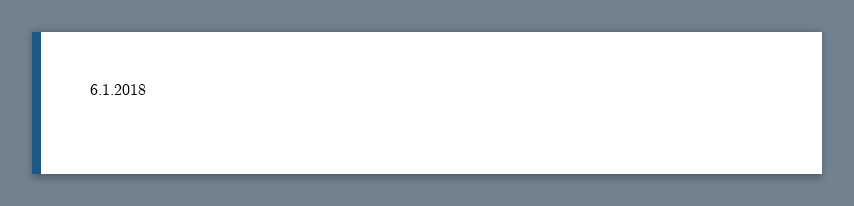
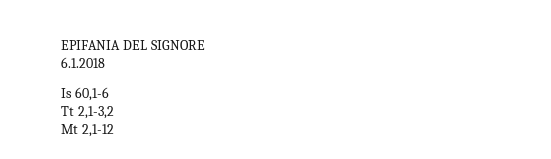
[90,84,146,95] 6.1.2018 -> [61,40,205,50] [61,57,105,68] [61,87,109,101] [61,106,114,119] [61,124,114,137] EPIFANIA DEL SIGNORE // 6.1.2018 // Is 60,1-6 // Tt 2,1-3,2 // Mt 2,1-12

